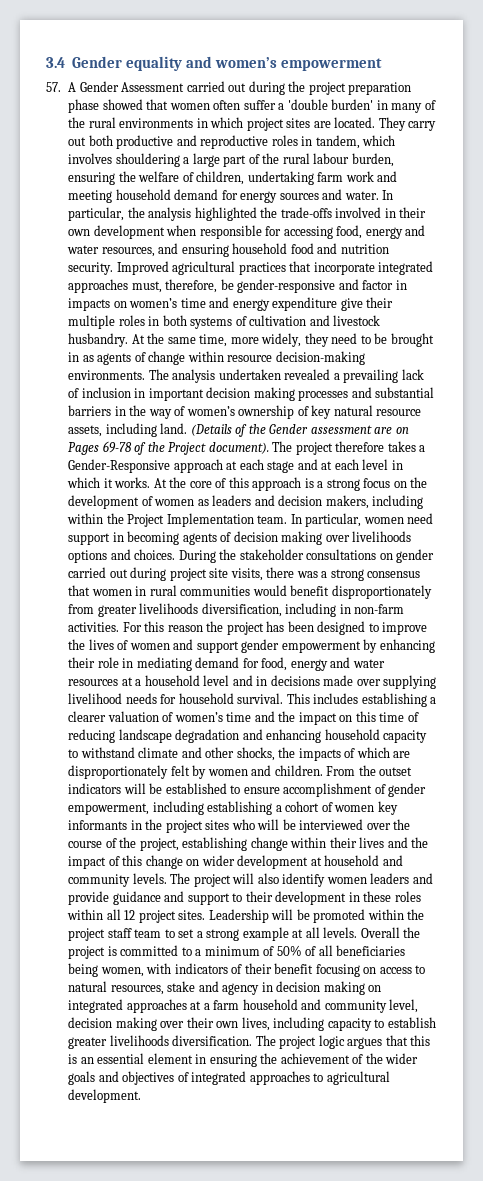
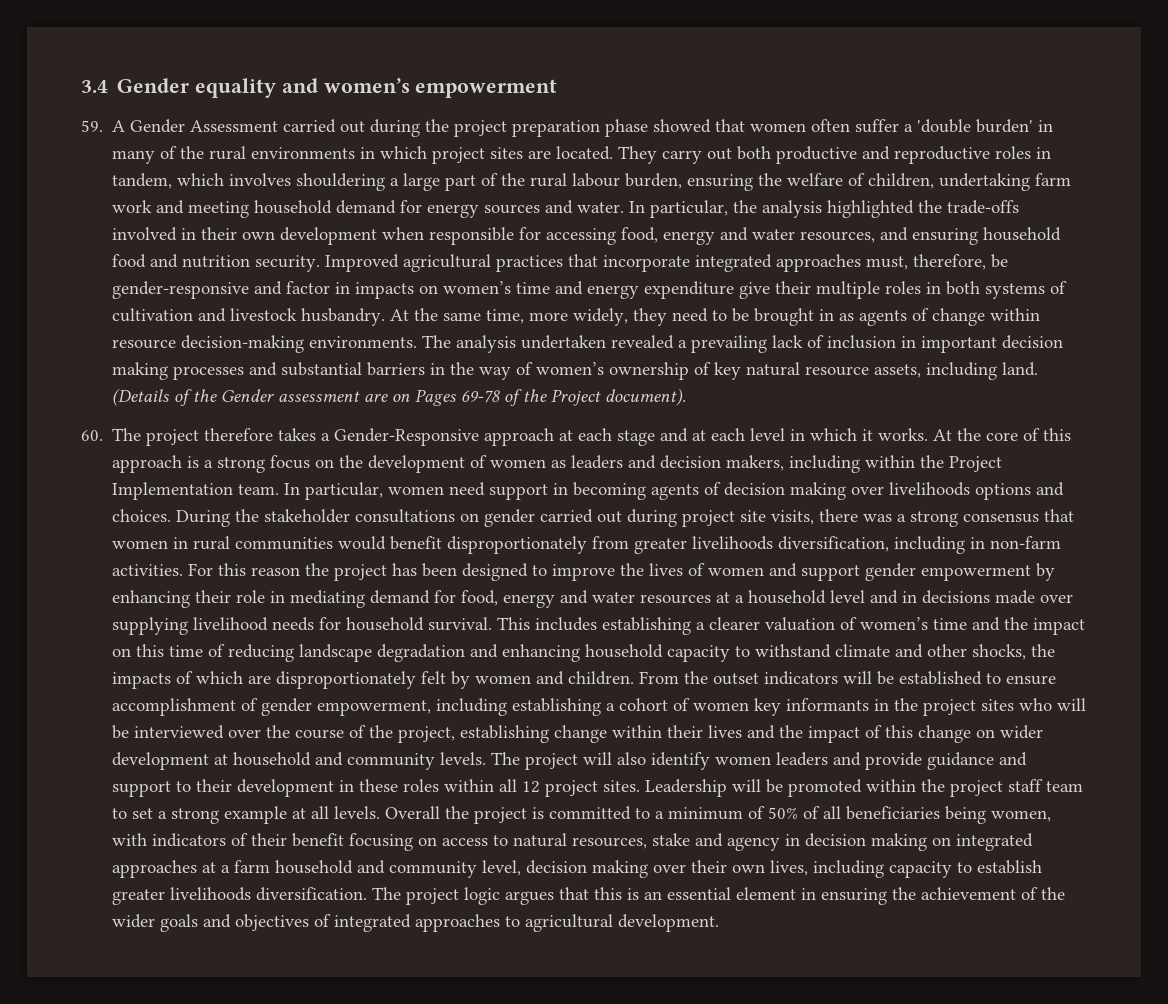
[46,82,61,92] 57. -> [81,120,103,132] 59.
(269, 448) none -> [81,430,103,441] // 60.

